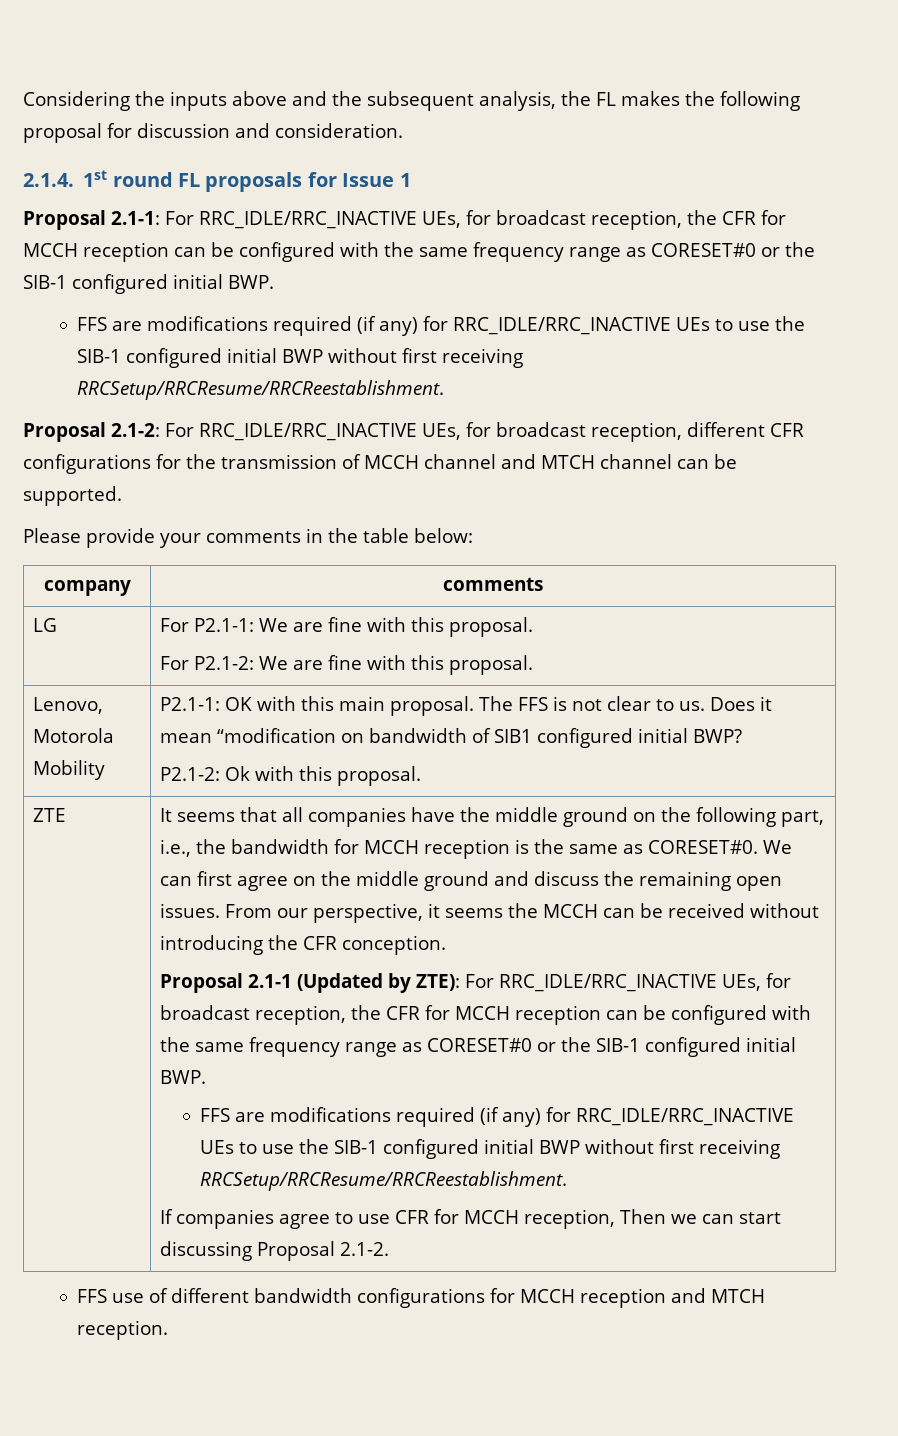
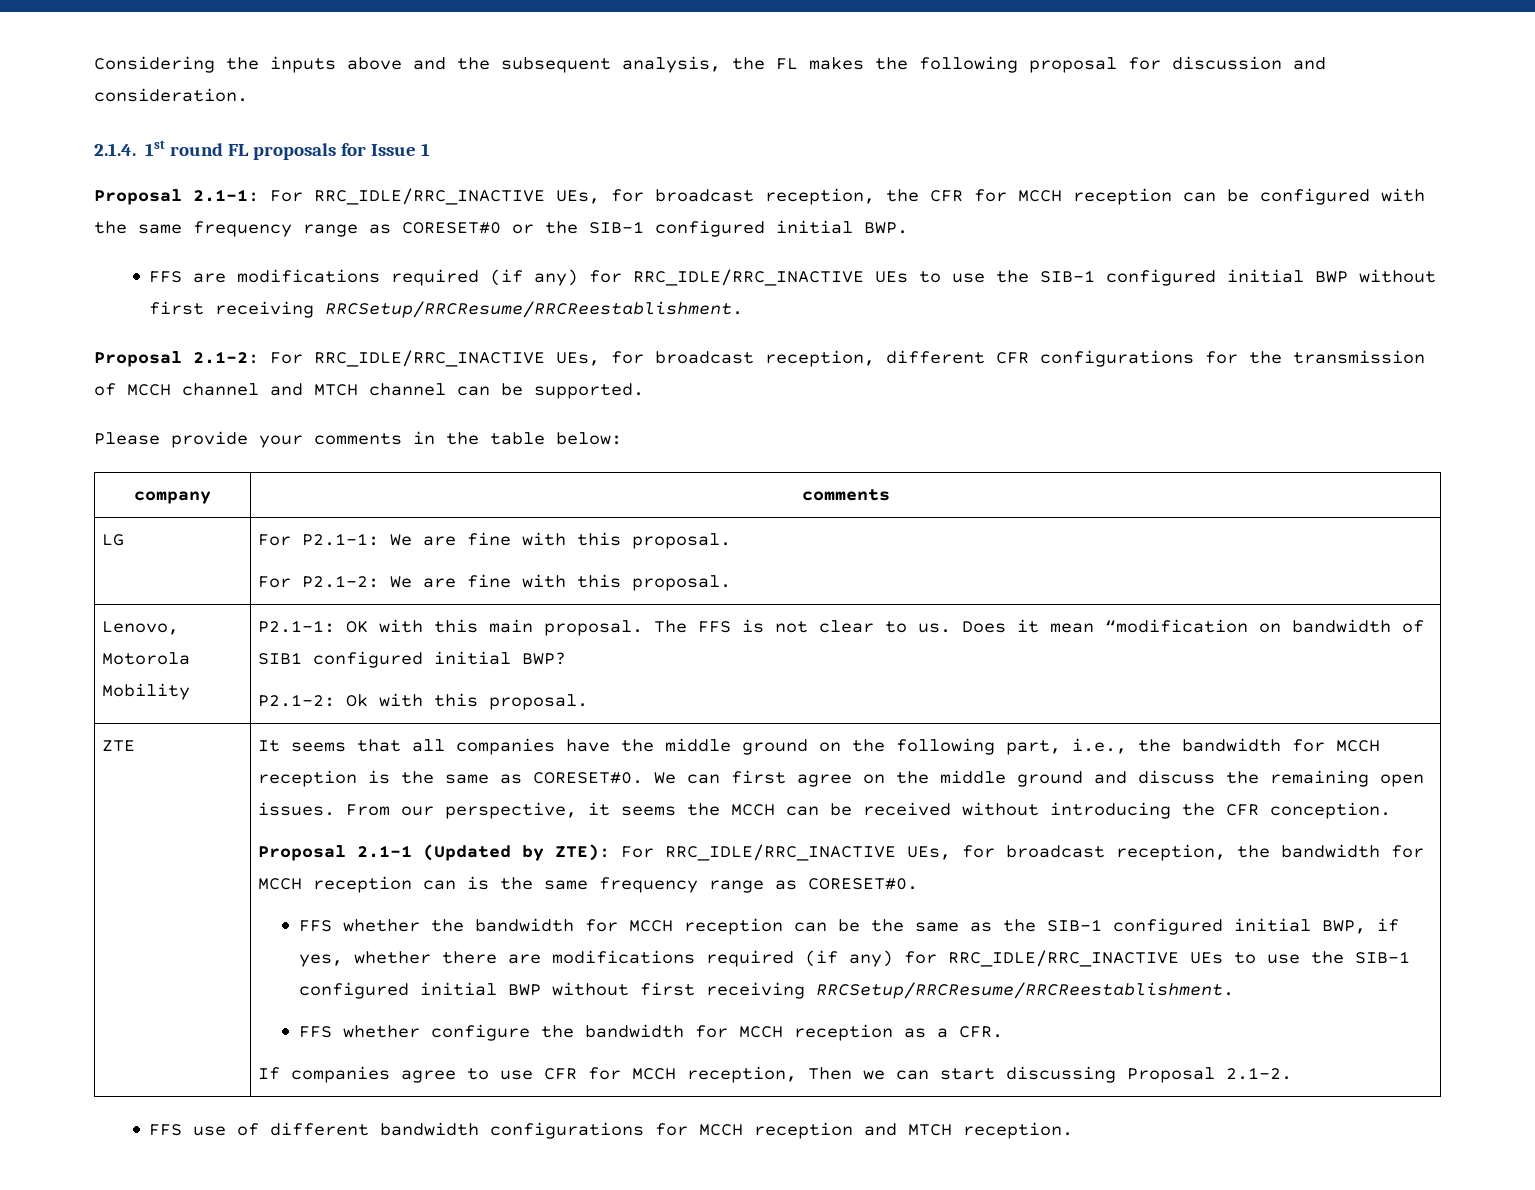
[385,1005,811,1025] [159,1037,796,1057] [159,1070,206,1084] [200,1108,231,1122] CFR for MCCH reception can be configured with the same frequency range as CORESET#0 or the SIB-1 configured initial BWP. // FFS -> [1280,844,1424,858] [257,876,918,893] [298,918,1399,935] [298,951,497,967] bandwidth for MCCH reception can is the same frequency range as CORESET#0. // FFS whether the bandwidth for MCCH reception can be the same as the SIB-1 configured initial BWP, if yes, whether there
(568, 1181) none -> [298,1024,1003,1041] // FFS whether configure the bandwidth for MCCH reception as a CFR.

